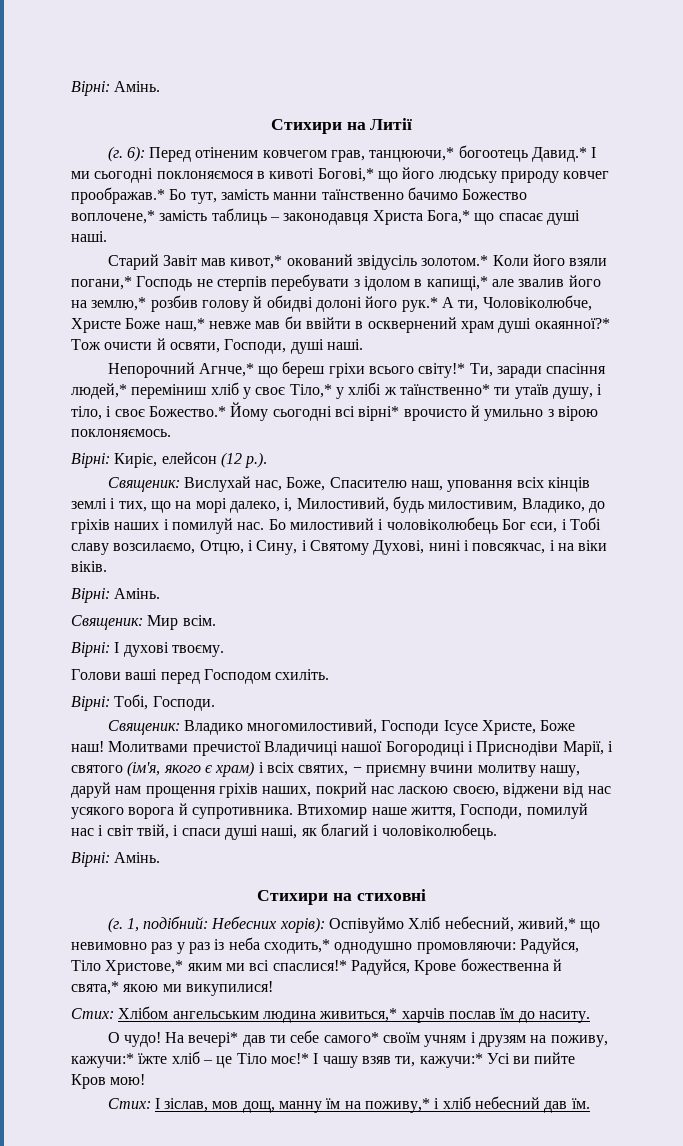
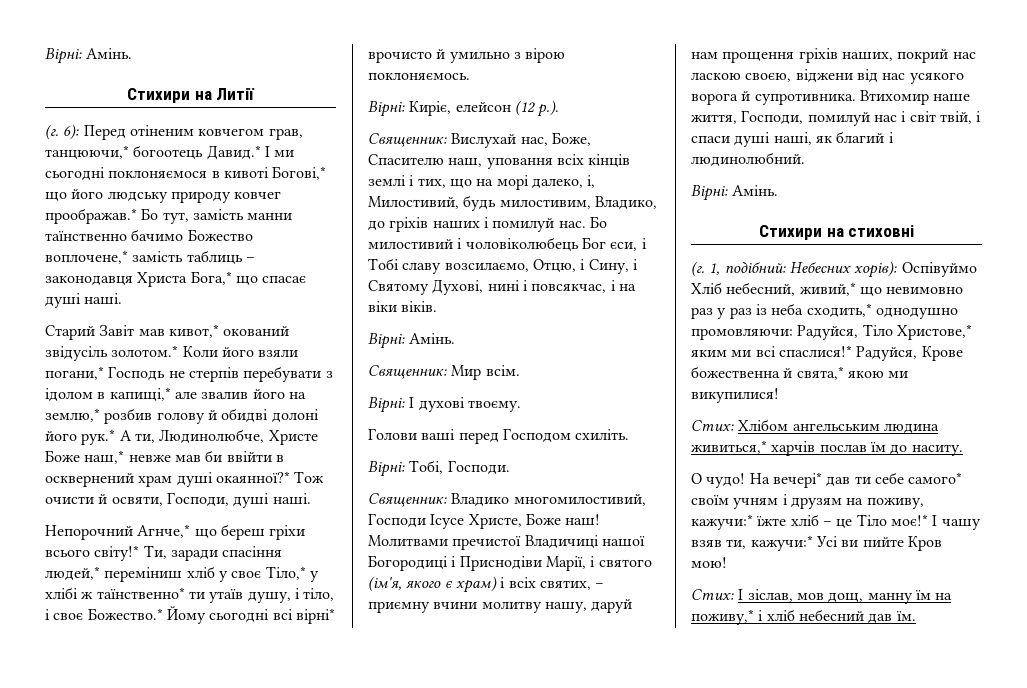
[482,295,592,311] Чоловіколюбче, -> [159,429,265,444] Людинолюбче,
[107,477,180,492] Священик: -> [368,133,447,147] Священник:
[71,615,143,630] Священик: -> [368,365,447,379] Священник:
[107,720,180,735] Священик: -> [368,493,447,507] Священник:
[381,823,497,840] чоловіколюбець. -> [691,152,805,167] людинолюбний.

